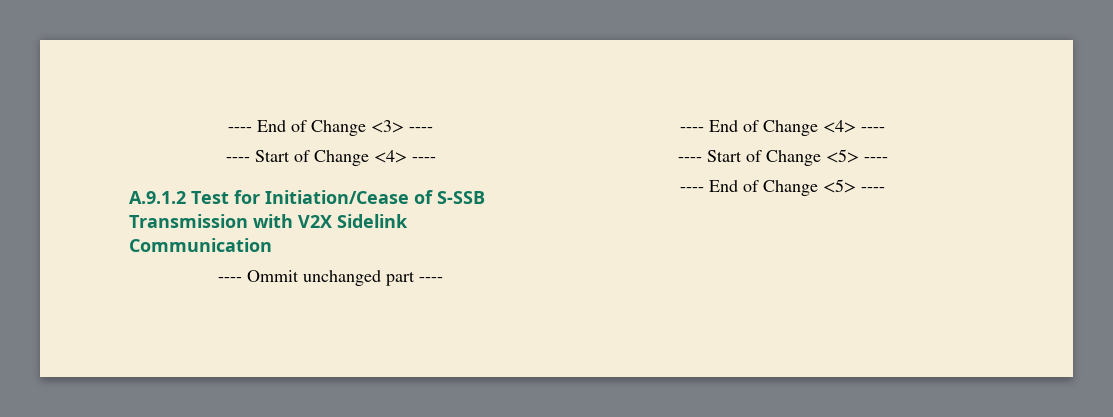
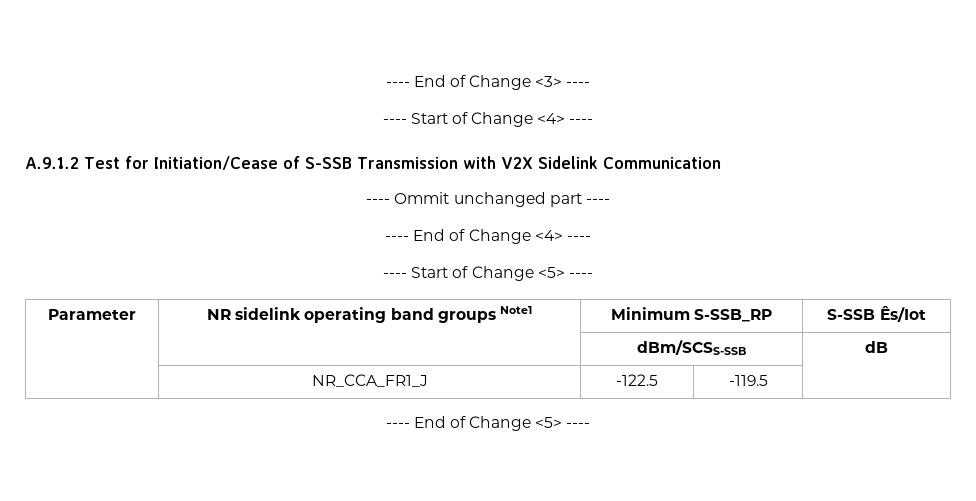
(888, 159) none -> [48,309,136,320] [207,306,532,323] [610,307,773,322] [827,306,926,322] [637,340,746,355] [865,341,888,353] [311,374,428,387] [616,374,658,386] [728,375,768,386] // Parameter | NR sidelink operating band groups Note1 | Minimum S-SSB_RP | S-SSB Ês/Iot // | | dBm/SCSS-SSB | dB // | NR_CCA_FR1_J | -122.5 | -119.5 |

